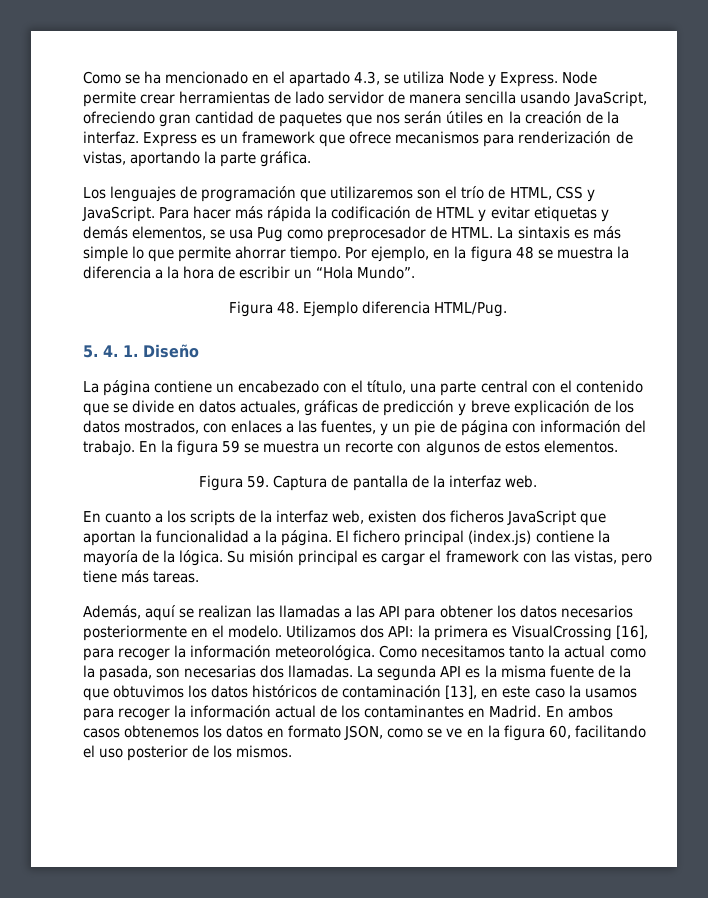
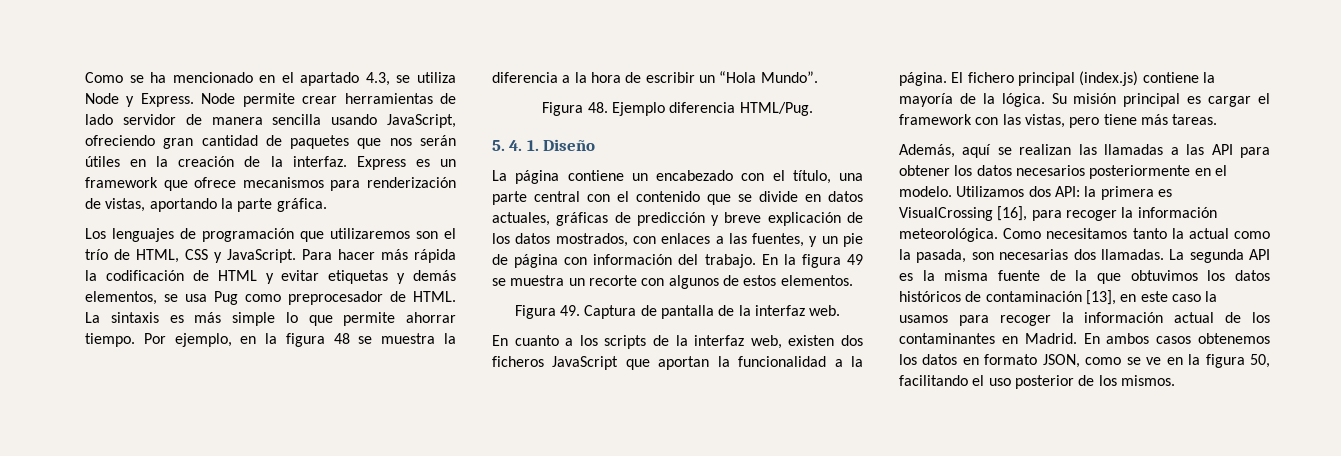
[222,440,241,453] 59 -> [846,254,863,265] 49
[247,475,270,488] 59. -> [560,305,581,316] 49.
[548,725,571,739] 60, -> [1250,354,1270,368] 50,

